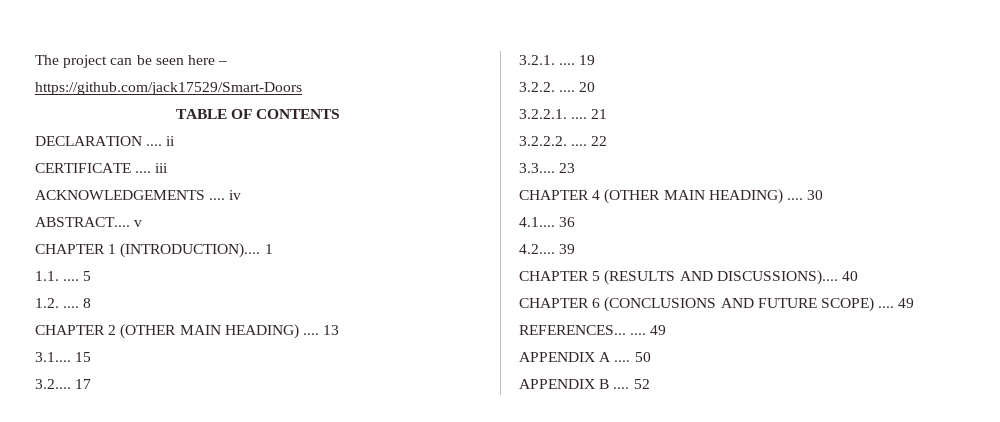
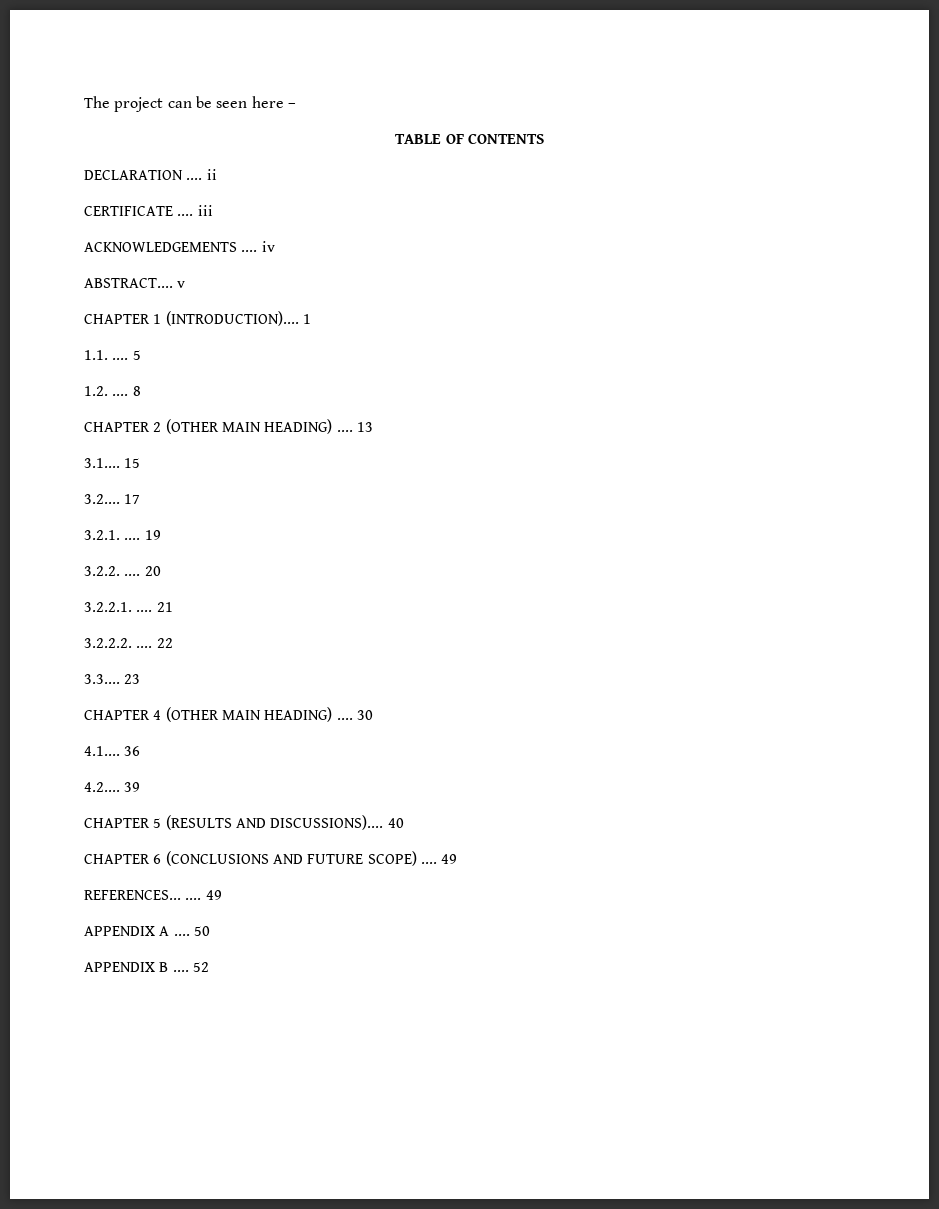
[35,82,302,95] // https://github.com/jack17529/Smart-Doors -> (296, 105) none

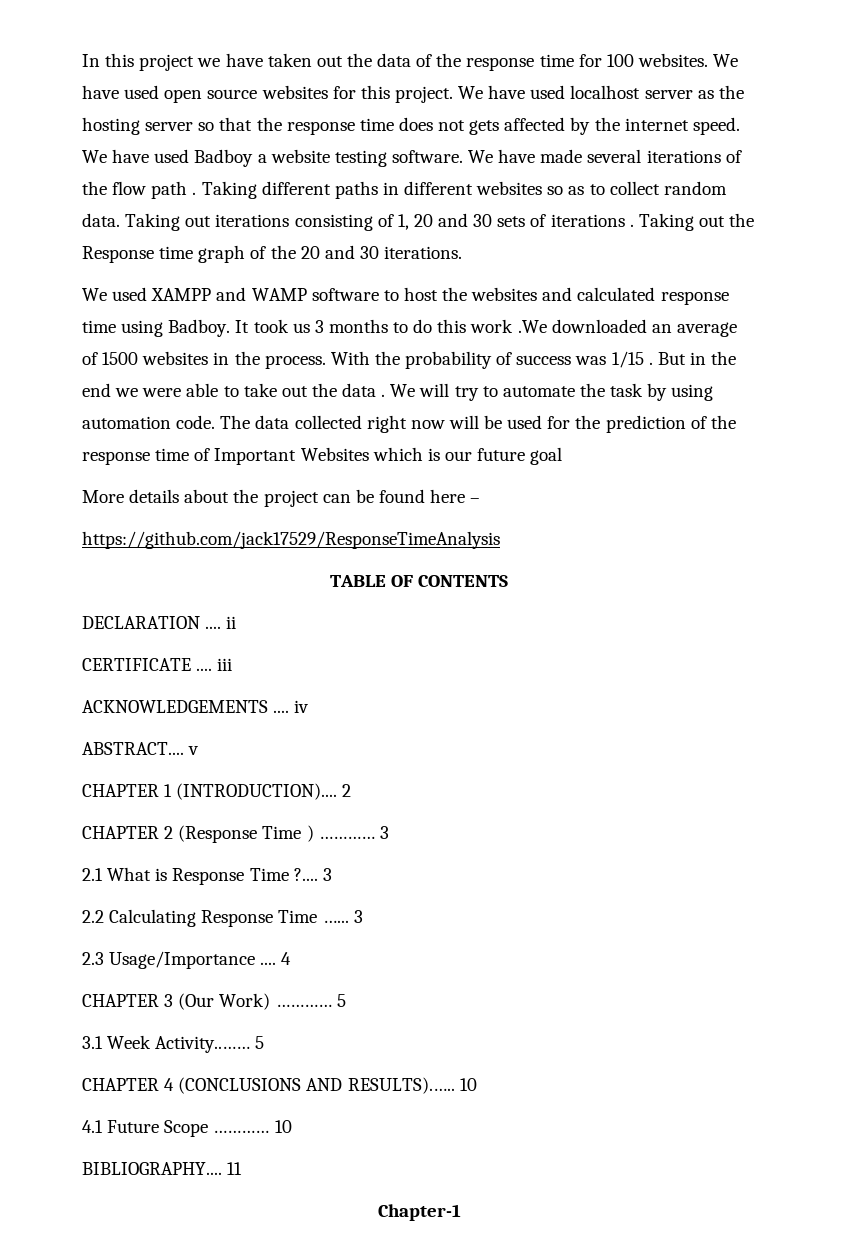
[84,96,110,108] The -> [82,53,739,71] [82,85,744,103] [82,117,740,135] [82,149,742,167] [82,181,727,199] [82,213,755,231] [82,245,463,263] [82,287,729,305] [82,319,737,337] [82,351,737,369] [82,383,714,401] [82,415,736,433] [82,447,563,465] [82,489,259,503] In this project we have taken out the data of the response time for 100 websites. We have used open source websites for this project. We have used localhost server as the hosting server so that the response time does not gets affected by the internet speed. We have used Badboy a website testing software. We have made several iterations of the flow path . Taking different paths in different websites so as to collect random data. Taking out iterations consisting of 1, 20 and 30 sets of iterations . Taking out the Response time graph of the 20 and 30 iterations. // We used XAMPP and WAMP software to host the websites and calculated response time using Badboy. It took us 3 months to do this work .We downloaded an average of 1500 websites in the process. With the probability of success was 1/15 . But in the end we were able to take out the data . We will try to automate the task by using automation code. The data collected right now will be used for the prediction of the response time of Important Websites which is our future goal // More details about the
[216,101,248,108] seen -> [378,489,425,503] found
(296, 105) none -> [82,531,500,549] // https://github.com/jack17529/ResponseTimeAnalysis
[302,314,311,324] [84,350,141,360] [84,386,141,396] [84,419,373,434] [84,458,141,468] [84,494,141,504] [84,530,161,540] [84,566,161,576] [84,602,173,612] [84,638,173,648] [84,674,141,684] [84,707,373,722] [84,746,141,756] [84,782,141,792] [84,815,404,830] [84,851,458,866] [84,890,222,900] [84,926,210,936] [84,962,209,972] 1 // 1.1. .... 5 // 1.2. .... 8 // CHAPTER 2 (OTHER MAIN HEADING) .... 13 // 3.1.... 15 // 3.2.... 17 // 3.2.1. .... 19 // 3.2.2. .... 20 // 3.2.2.1. .... 21 // 3.2.2.2. .... 22 // 3.3.... 23 // CHAPTER 4 (OTHER MAIN HEADING) .... 30 // 4.1.... 36 // 4.2.... 39 // CHAPTER 5 (RESULTS AND DISCUSSIONS).... 40 // CHAPTER 6 (CONCLUSIONS AND FUTURE SCOPE) .... 49 // REFERENCES... .... 49 // APPENDIX A .... 50 // APPENDIX B .... 52 -> [342,784,352,797] [82,825,389,843] [82,867,332,885] [82,909,363,927] [82,951,292,969] [82,993,346,1010] [82,1035,265,1053] [82,1077,477,1094] [82,1120,292,1137] [82,1162,243,1175] [377,1204,461,1221] 2 // CHAPTER 2 (Response Time ) ………… 3 // 2.1 What is Response Time ?.... 3 // 2.2 Calculating Response Time …... 3 // 2.3 Usage/Importance .... 4 // CHAPTER 3 (Our Work) ………… 5 // 3.1 Week Activity..…… 5 // CHAPTER 4 (CONCLUSIONS AND RESULTS).….. 10 // 4.1 Future Scope ………… 10 // BIBLIOGRAPHY.... 11 // Chapter-1

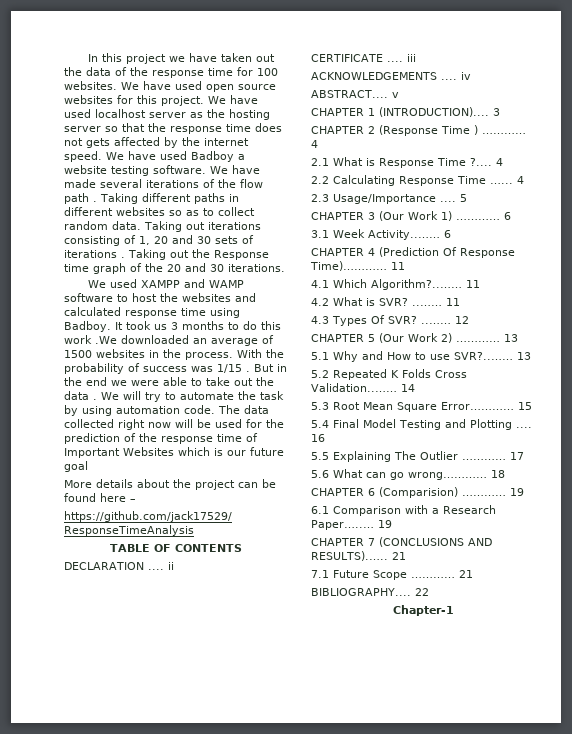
[342,784,352,797] 2 -> [493,108,500,116] 3
[379,826,389,839] 3 -> [311,140,318,148] 4
[322,868,332,881] 3 -> [496,158,503,166] 4
[353,910,363,923] 3 -> [517,176,524,184] 4
[281,952,292,965] 4 -> [460,194,467,202] 5
[219,993,346,1010] Work) ………… 5 -> [408,211,511,221] Work 1) ………… 6
[255,1036,265,1049] 5 -> [443,230,451,238] 6
(175, 1084) none -> [379,247,515,258] [310,261,405,271] [311,279,480,290] [311,297,460,306] [311,315,469,326] [311,333,518,343] [311,351,531,362] [311,369,467,380] [311,383,415,392] [311,402,532,412] [311,419,532,430] [311,434,325,442] [311,451,524,462] [311,469,505,480] [311,487,524,498] [311,505,496,516] [311,520,392,530] [311,538,375,546] (Prediction Of Response Time)………… 11 // 4.1 Which Algorithm?..…… 11 // 4.2 What is SVR? ..…… 11 // 4.3 Types Of SVR? ..…… 12 // CHAPTER 5 (Our Work 2) ………… 13 // 5.1 Why and How to use SVR?..…… 13 // 5.2 Repeated K Folds Cross Validation..…… 14 // 5.3 Root Mean Square Error………… 15 // 5.4 Final Model Testing and Plotting .... 16 // 5.5 Explaining The Outlier ………… 17 // 5.6 What can go wrong………… 18 // CHAPTER 6 (Comparision) ………… 19 // 6.1 Comparison with a Research Paper…..… 19 // CHAPTER 7
[459,1078,477,1091] [82,1120,103,1133] 10 // 4.1 -> [391,552,406,560] [311,570,329,578] 21 // 7.1
[274,1120,292,1133] 10 -> [459,570,473,578] 21
[227,1162,243,1175] 11 -> [414,588,429,596] 22

